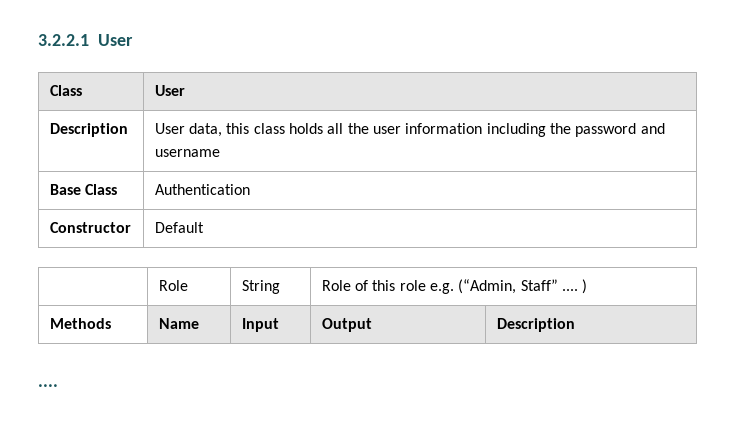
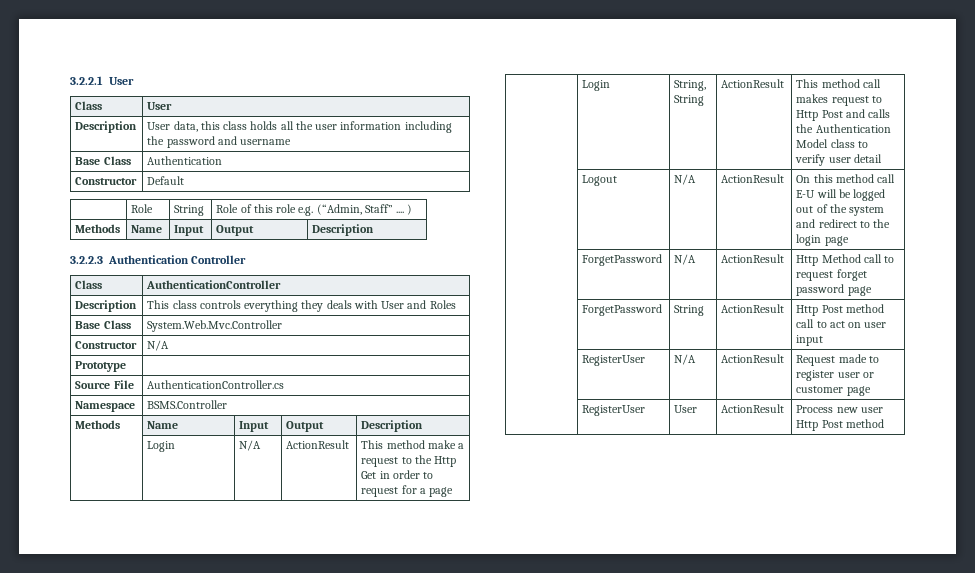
[38,384,58,387] .... -> [70,255,247,264] [75,280,103,289] [146,280,282,289] [75,300,138,312] [147,300,456,312] [75,320,131,329] [147,320,283,332] [75,341,138,349] [147,340,170,351] [75,361,127,372] [75,380,134,389] [147,380,285,389] [75,401,136,412] [147,400,228,409] [75,420,121,429] [147,421,179,429] [239,421,270,432] [286,421,325,432] [361,420,424,432] [147,441,176,452] [239,440,262,451] [286,440,350,449] [361,440,465,449] [361,455,457,467] [361,470,434,479] [361,485,454,497] [582,80,611,91] [674,80,707,91] [674,95,705,106] [721,79,785,88] [796,79,881,88] [796,94,882,106] [796,109,891,121] [796,124,891,133] [796,139,868,148] [795,154,882,166] [582,175,618,186] [674,174,697,185] [721,174,785,183] [796,174,896,183] [796,189,886,201] [796,204,885,216] [796,219,891,228] [796,234,849,246] [582,254,663,266] [674,254,697,265] [721,254,785,263] [796,254,895,266] [796,269,867,281] [796,284,872,296] [582,304,663,316] [674,305,705,316] [721,304,785,313] [796,304,884,316] [796,319,887,328] [796,335,824,346] [582,355,646,366] [674,354,697,365] [721,354,785,363] [796,354,879,366] [796,370,874,381] [796,386,871,396] [582,405,646,416] [674,405,698,413] [721,404,785,413] [796,405,883,413] [796,419,884,431] 3.2.2.3 Authentication Controller // Class | AuthenticationController // Description | This class controls everything they deals with User and Roles // Base Class | System.Web.Mvc.Controller // Constructor | N/A // Prototype | // Source File | AuthenticationController.cs // Namespace | BSMS.Controller // Methods | Name | Input | Output | Description // | Login | N/A | ActionResult | This method make a request to the Http Get in order to request for a page // | Login | String, String | ActionResult | This method call makes request to Http Post and calls the Authentication Model class to verify user detail // | Logout | N/A | ActionResult | On this method call E-U will be logged out of the system and redirect to the login page // | ForgetPassword | N/A | ActionResult | Http Method call to request forget password page // | ForgetPassword | String | ActionResult | Http Post method call to act on user input // | RegisterUser | N/A | ActionResult | Request made to register user or customer page // | RegisterUser | User | ActionResult | Process new user Http Post method

